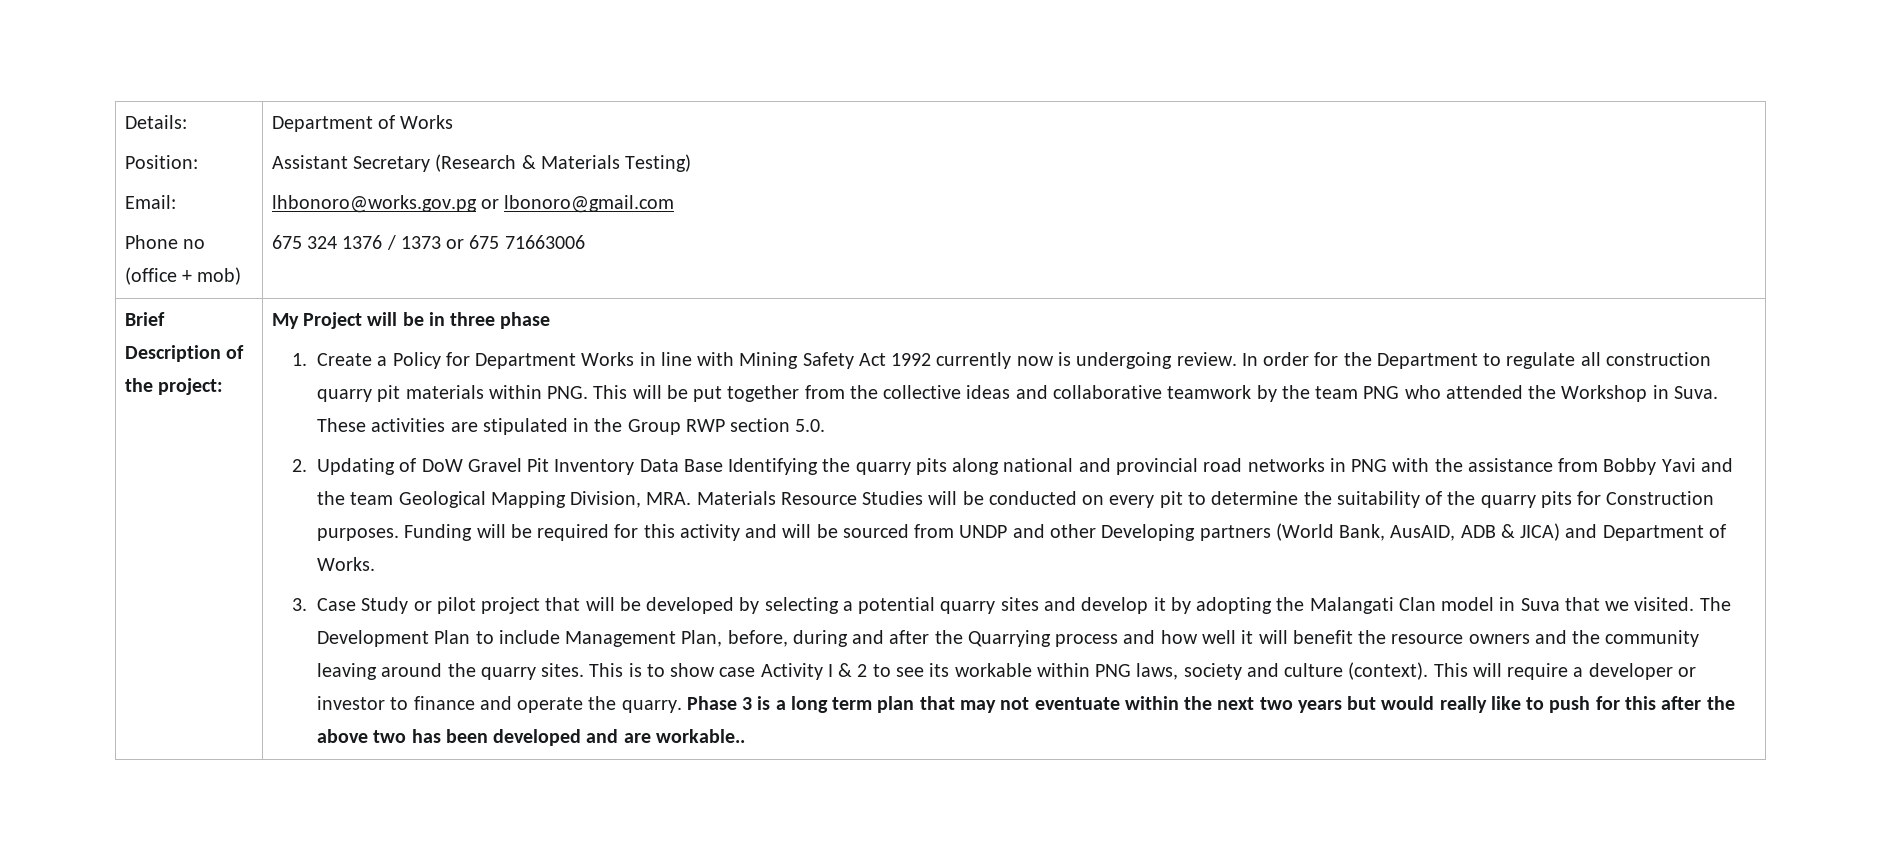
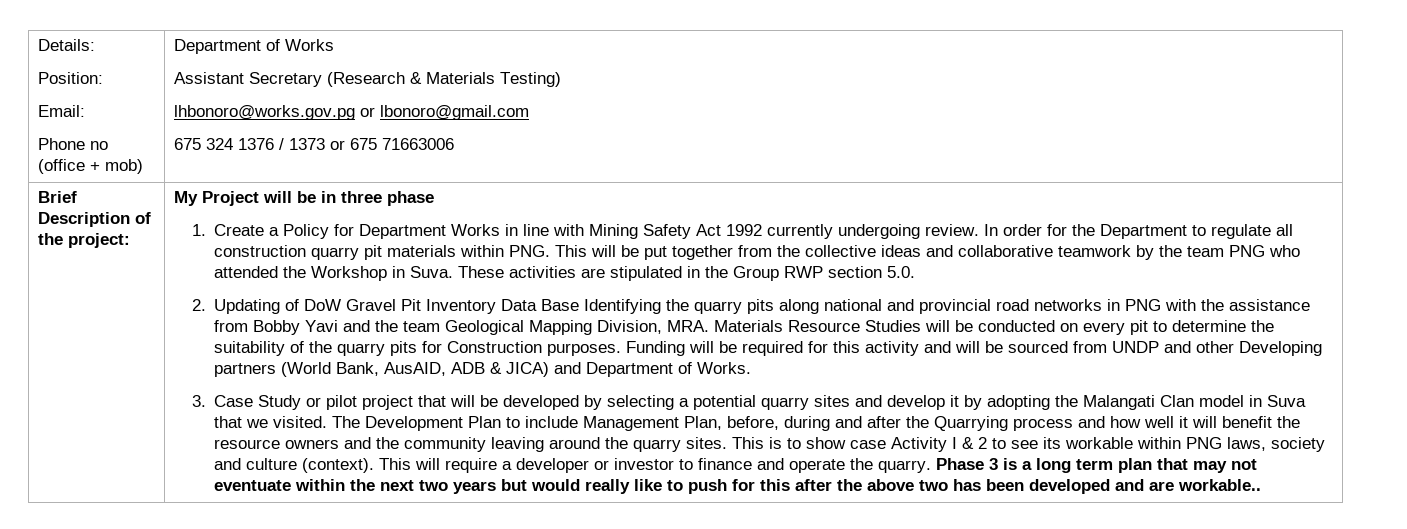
[1016,352,1072,366] now is -> (834, 231) none

